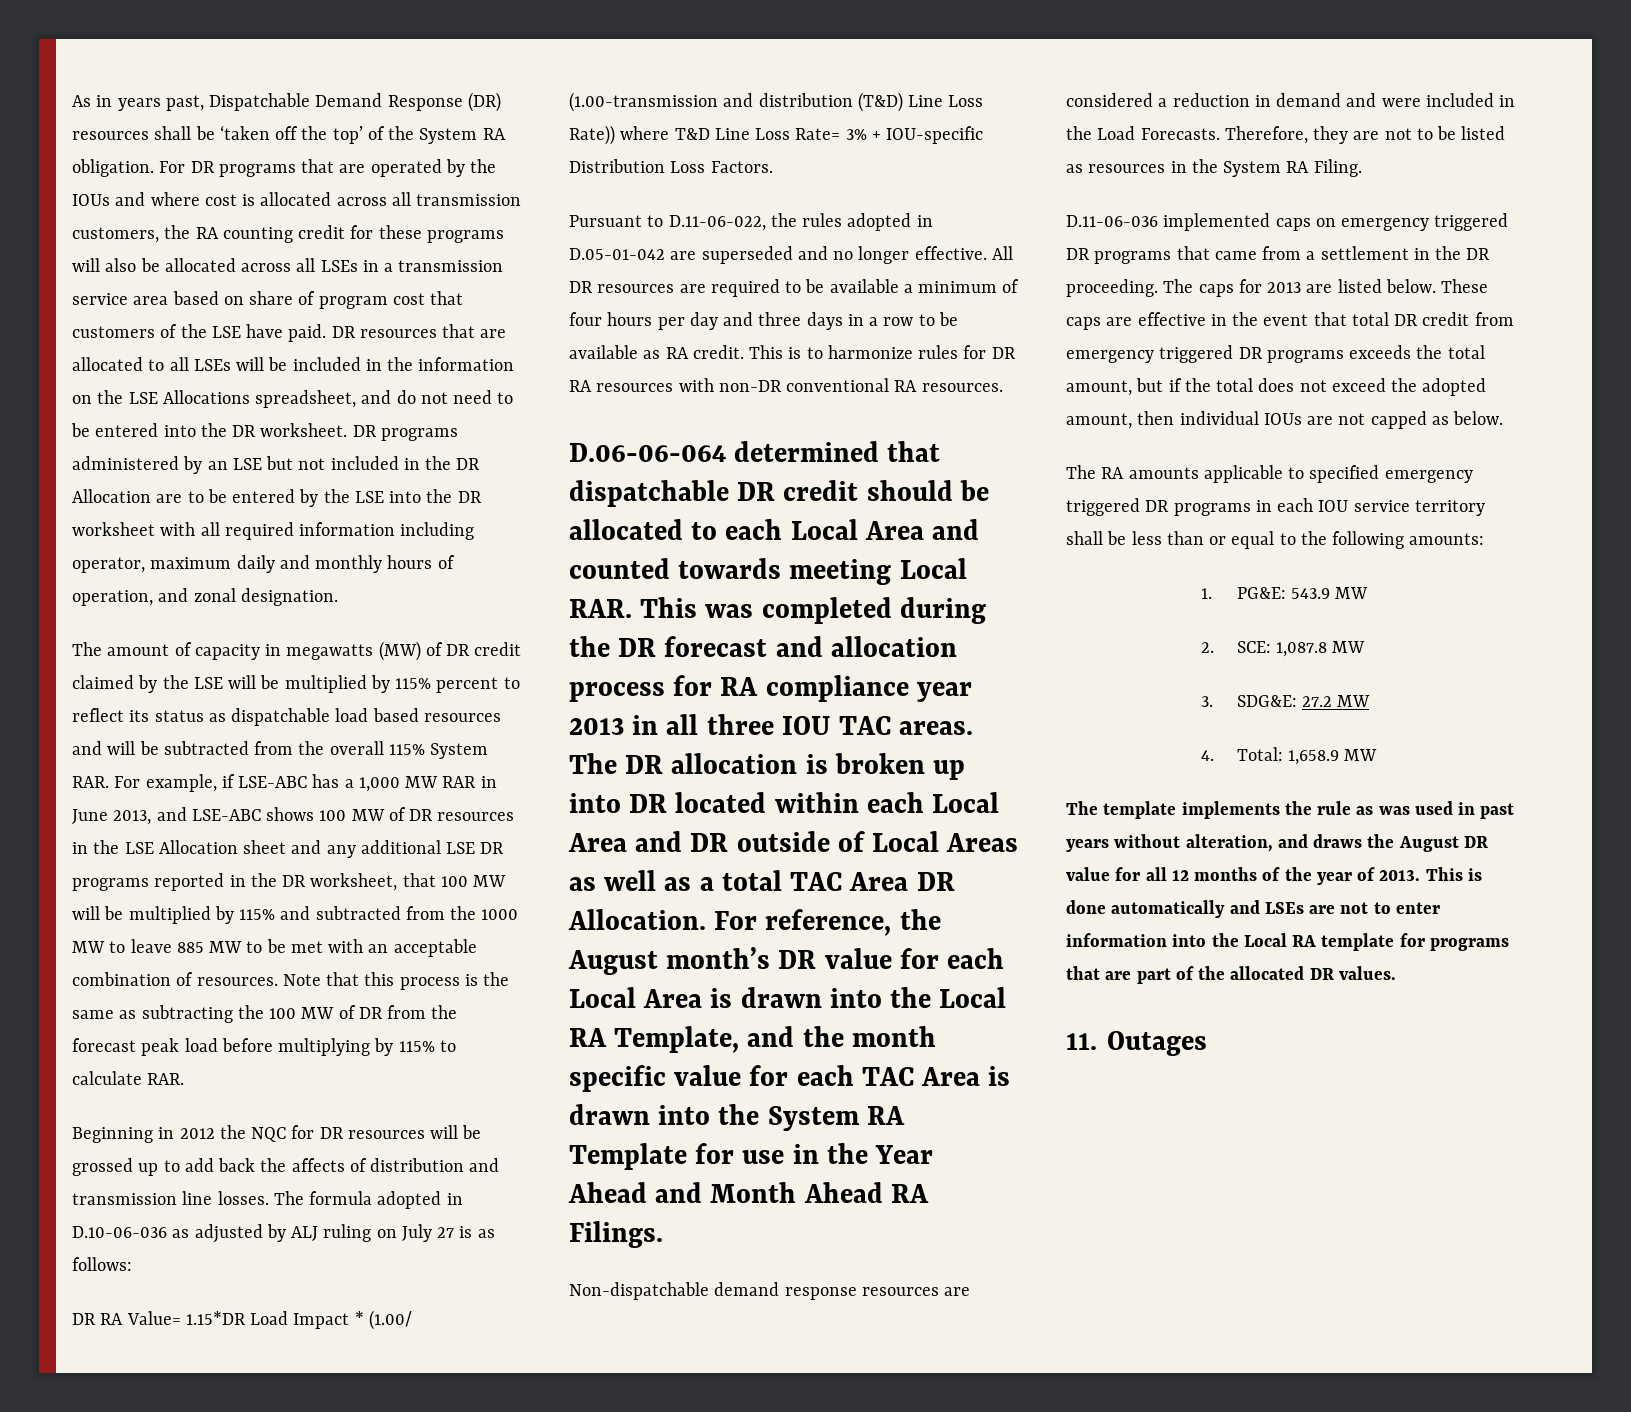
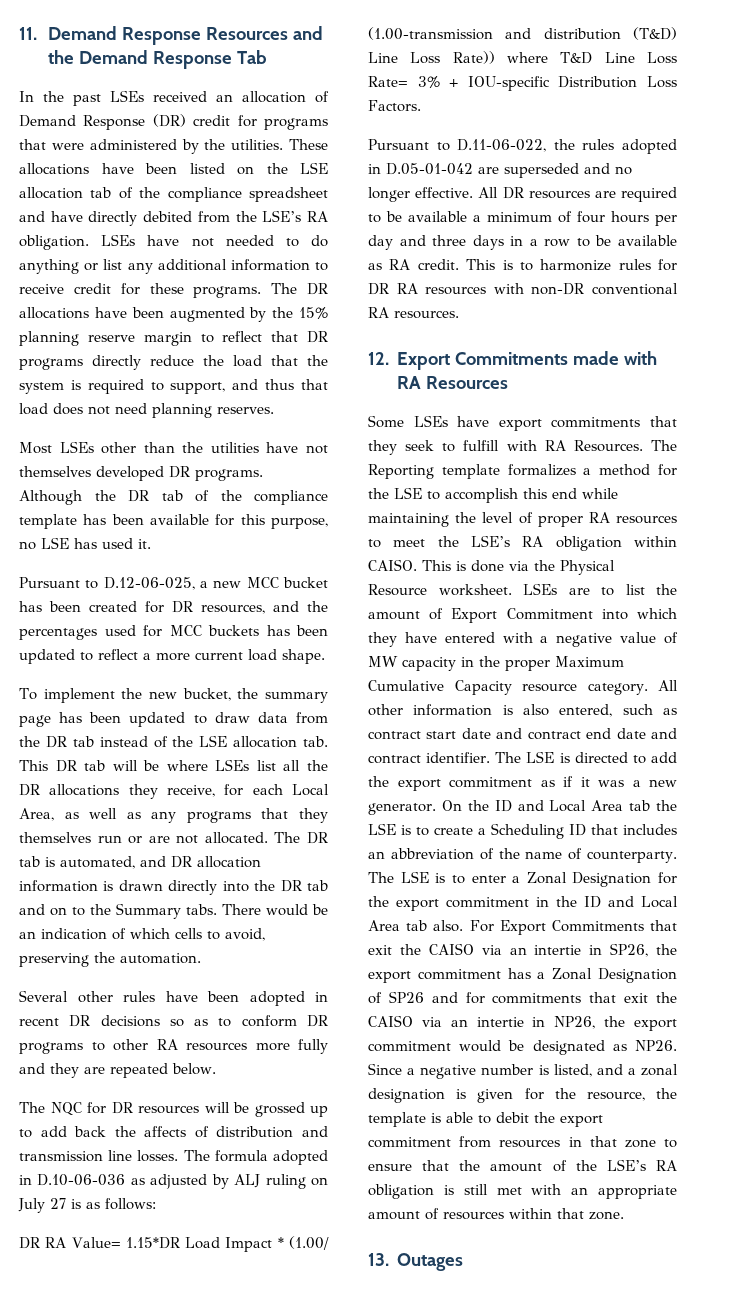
[72,92,501,112] [72,125,506,144] [72,159,497,177] [72,192,522,206] [72,225,504,243] [72,258,504,272] [72,291,464,309] [72,324,507,342] [72,357,515,371] [72,390,514,408] [71,423,458,441] [72,456,481,474] [72,489,482,507] [72,522,475,540] [72,555,455,573] [72,588,338,606] [72,641,522,661] [72,675,520,693] [72,708,501,726] [72,741,489,759] [72,774,497,792] [72,807,515,825] [72,840,505,858] [72,873,507,891] [72,906,519,924] [72,939,477,957] [72,972,510,990] [72,1005,458,1023] [72,1038,456,1056] [72,1071,185,1085] [72,1125,246,1143] As in years past, Dispatchable Demand Response (DR) resources shall be ‘taken off the top’ of the System RA obligation. For DR programs that are operated by the IOUs and where cost is allocated across all transmission customers, the RA counting credit for these programs will also be allocated across all LSEs in a transmission service area based on share of program cost that customers of the LSE have paid. DR resources that are allocated to all LSEs will be included in the information on the LSE Allocations spreadsheet, and do not need to be entered into the DR worksheet. DR programs administered by an LSE but not included in the DR Allocation are to be entered by the LSE into the DR worksheet with all required information including operator, maximum daily and monthly hours of operation, and zonal designation. // The amount of capacity in megawatts (MW) of DR credit claimed by the LSE will be multiplied by 115% percent to reflect its status as dispatchable load based resources and will be subtracted from the overall 115% System RAR. For example, if LSE-ABC has a 1,000 MW RAR in June 2013, and LSE-ABC shows 100 MW of DR resources in the LSE Allocation sheet and any additional LSE DR programs reported in the DR worksheet, that 100 MW will be multiplied by 115% and subtracted from the 1000 MW to leave 885 MW to be met with an acceptable combination of resources. Note that this process is the same as subtracting the 100 MW of DR from the forecast peak load before multiplying by 115% to calculate RAR. // Beginning in 2012 the -> [19,26,323,45] [47,50,267,69] [19,90,329,106] [19,114,328,130] [19,139,329,154] [19,162,328,175] [19,187,328,202] [19,210,329,226] [19,234,328,250] [19,259,328,274] [19,283,328,298] [19,307,328,322] [19,331,328,346] [19,355,328,370] [19,379,328,394] [19,403,274,418] [19,441,328,454] [19,466,263,481] [19,490,328,505] [19,514,328,529] [19,537,151,550] [19,577,328,590] [19,601,328,614] [19,625,328,640] [19,649,325,664] [19,688,328,703] [19,712,328,727] [19,735,328,748] [19,759,328,772] [19,784,329,799] [19,808,328,823] [19,832,328,844] [19,856,261,869] [19,880,328,895] [19,903,328,919] [19,928,265,941] [19,952,201,967] [19,990,328,1006] [19,1015,328,1027] [19,1039,328,1054] [19,1063,216,1078] [19,1102,45,1113] 11. Demand Response Resources and the Demand Response Tab // In the past LSEs received an allocation of Demand Response (DR) credit for programs that were administered by the utilities. These allocations have been listed on the LSE allocation tab of the compliance spreadsheet and have directly debited from the LSE’s RA obligation. LSEs have not needed to do anything or list any additional information to receive credit for these programs. The DR allocations have been augmented by the 15% planning reserve margin to reflect that DR programs directly reduce the load that the system is required to support, and thus that load does not need planning reserves. // Most LSEs other than the utilities have not themselves developed DR programs. Although the DR tab of the compliance template has been available for this purpose, no LSE has used it. // Pursuant to D.12-06-025, a new MCC bucket has been created for DR resources, and the percentages used for MCC buckets has been updated to reflect a more current load shape. // To implement the new bucket, the summary page has been updated to draw data from the DR tab instead of the LSE allocation tab. This DR tab will be where LSEs list all the DR allocations they receive, for each Local Area, as well as any programs that they themselves run or are not allocated. The DR tab is automated, and DR allocation information is drawn directly into the DR tab and on to the Summary tabs. There would be an indication of which cells to avoid, preserving the automation. // Several other rules have been adopted in recent DR decisions so as to conform DR programs to other RA resources more fully and they are repeated below. // The
[569,441,941,462] [569,480,989,507] [569,519,980,540] [569,558,967,585] [569,597,986,624] [569,636,957,657] [569,675,972,702] [569,714,974,735] [569,753,966,780] [569,792,1000,813] [568,831,1019,852] [569,870,955,891] [568,909,941,936] [568,947,1005,975] [569,987,1007,1008] [569,1026,936,1053] [569,1065,1011,1092] [569,1104,905,1131] [569,1143,934,1170] [568,1182,929,1203] [569,1221,663,1248] [569,1282,971,1300] [1066,93,1516,107] [1066,126,1506,144] [1066,159,1362,177] [1066,213,1509,231] [1066,246,1491,264] [1066,279,1489,297] [1066,312,1514,330] [1066,345,1485,363] [1066,378,1487,396] [1066,411,1504,429] [1066,465,1473,483] [1066,498,1485,516] [1066,531,1485,549] [1201,587,1369,599] [1201,641,1366,657] [1201,695,1371,707] [1201,747,1378,765] [1066,801,1515,819] [1066,834,1488,852] [1066,867,1482,885] [1066,900,1440,918] [1066,933,1509,951] [1066,966,1396,984] [1066,1033,1097,1050] D.06-06-064 determined that dispatchable DR credit should be allocated to each Local Area and counted towards meeting Local RAR. This was completed during the DR forecast and allocation process for RA compliance year 2013 in all three IOU TAC areas. The DR allocation is broken up into DR located within each Local Area and DR outside of Local Areas as well as a total TAC Area DR Allocation. For reference, the August month’s DR value for each Local Area is drawn into the Local RA Template, and the month specific value for each TAC Area is drawn into the System RA Template for use in the Year Ahead and Month Ahead RA Filings. // Non-dispatchable demand response resources are considered a reduction in demand and were included in the Load Forecasts. Therefore, they are not to be listed as resources in the System RA Filing. // D.11-06-036 implemented caps on emergency triggered DR programs that came from a settlement in the DR proceeding. The caps for 2013 are listed below. These caps are effective in the event that total DR credit from emergency triggered DR programs exceeds the total amount, but if the total does not exceed the adopted amount, then individual IOUs are not capped as below. // The RA amounts applicable to specified emergency triggered DR programs in each IOU service territory shall be less than or equal to the following amounts: // 1. PG&E: 543.9 MW // 2. SCE: 1,087.8 MW // 3. SDG&E: 27.2 MW // 4. Total: 1,658.9 MW // The template implements the rule as was used in past years without alteration, and draws the August DR value for all 12 months of the year of 2013. This is done automatically and LSEs are not to enter information into the Local RA template for programs that are part of the allocated DR values. // 11. -> [368,351,657,370] [396,376,508,389] [368,415,677,431] [368,440,677,455] [368,464,677,479] [368,487,618,503] [368,512,677,527] [368,535,677,551] [368,559,615,575] [368,583,677,596] [368,608,677,623] [368,632,678,647] [368,656,624,671] [368,680,678,695] [368,704,677,717] [368,728,677,740] [368,751,677,764] [368,776,677,791] [368,800,677,815] [368,823,677,839] [368,848,678,863] [368,871,677,887] [368,896,678,911] [368,920,677,935] [368,943,677,957] [368,968,677,983] [368,991,677,1004] [368,1015,677,1031] [368,1040,677,1055] [368,1063,678,1079] [368,1088,677,1103] [368,1112,603,1127] [368,1136,677,1148] [368,1159,677,1172] [368,1184,677,1199] [368,1208,624,1220] [368,1253,389,1266] 12. Export Commitments made with RA Resources // Some LSEs have export commitments that they seek to fulfill with RA Resources. The Reporting template formalizes a method for the LSE to accomplish this end while maintaining the level of proper RA resources to meet the LSE’s RA obligation within CAISO. This is done via the Physical Resource worksheet. LSEs are to list the amount of Export Commitment into which they have entered with a negative value of MW capacity in the proper Maximum Cumulative Capacity resource category. All other information is also entered, such as contract start date and contract end date and contract identifier. The LSE is directed to add the export commitment as if it was a new generator. On the ID and Local Area tab the LSE is to create a Scheduling ID that includes an abbreviation of the name of counterparty. The LSE is to enter a Zonal Designation for the export commitment in the ID and Local Area tab also. For Export Commitments that exit the CAISO via an intertie in SP26, the export commitment has a Zonal Designation of SP26 and for commitments that exit the CAISO via an intertie in NP26, the export commitment would be designated as NP26. Since a negative number is listed, and a zonal designation is given for the resource, the template is able to debit the export commitment from resources in that zone to ensure that the amount of the LSE’s RA obligation is still met with an appropriate amount of resources within that zone. // 13.

